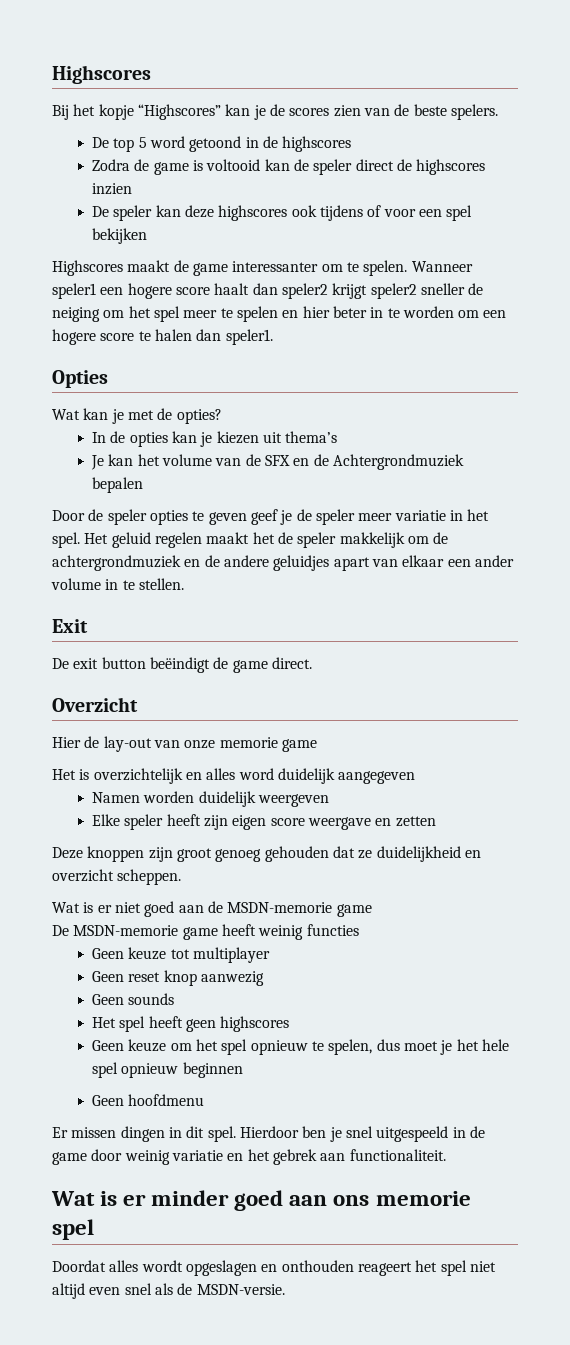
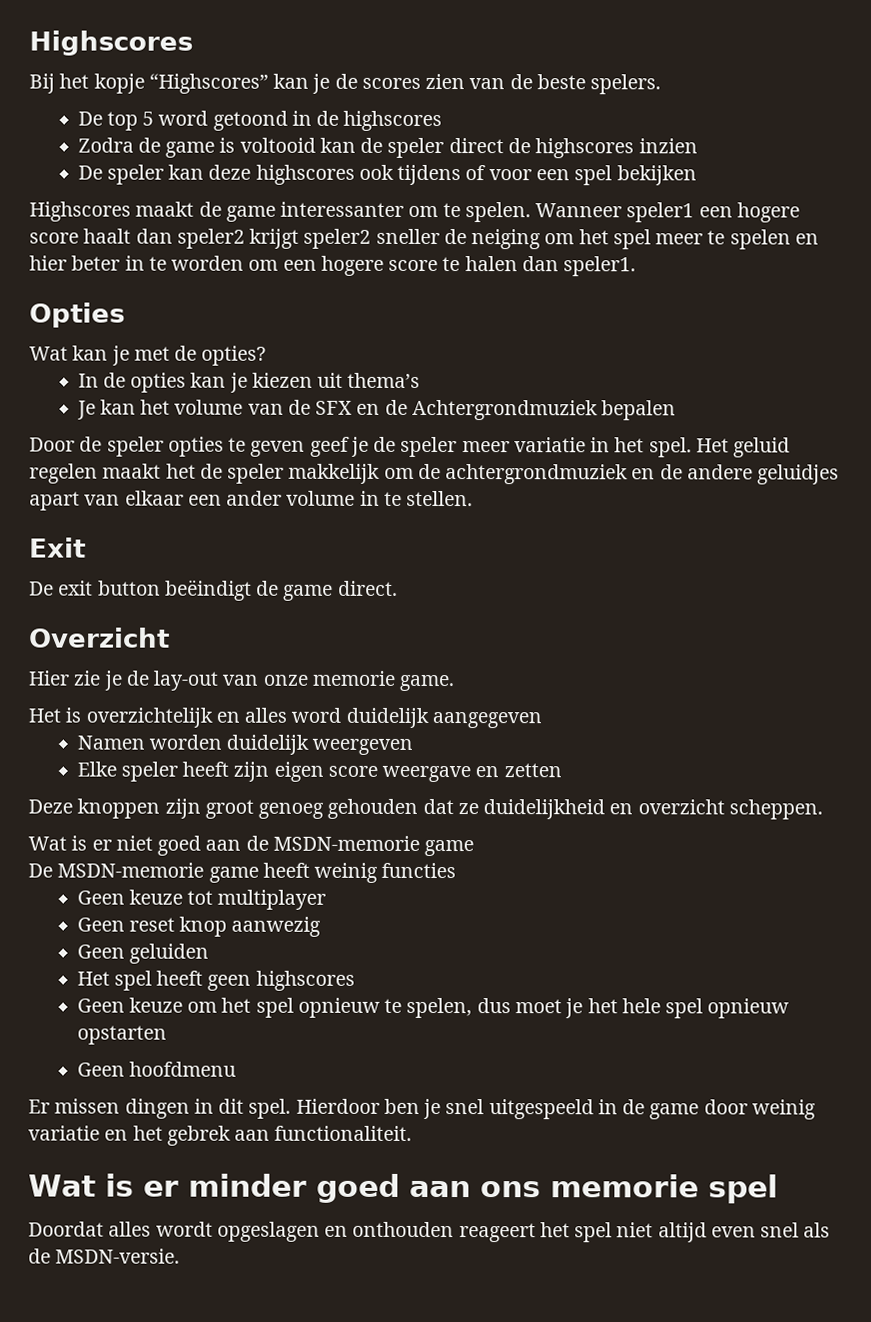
(81, 742) none -> [73,670,122,691] zie je
[281,739,317,752] game -> [399,674,455,692] game.
[128,993,175,1005] sounds -> [128,943,209,964] geluiden
[182,1062,243,1078] beginnen -> [76,1025,167,1045] opstarten

